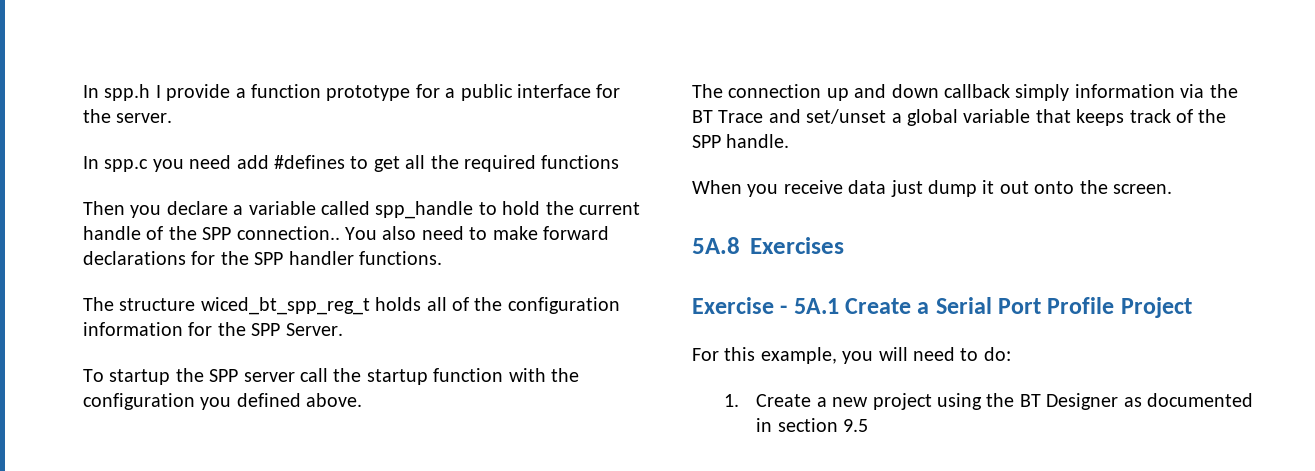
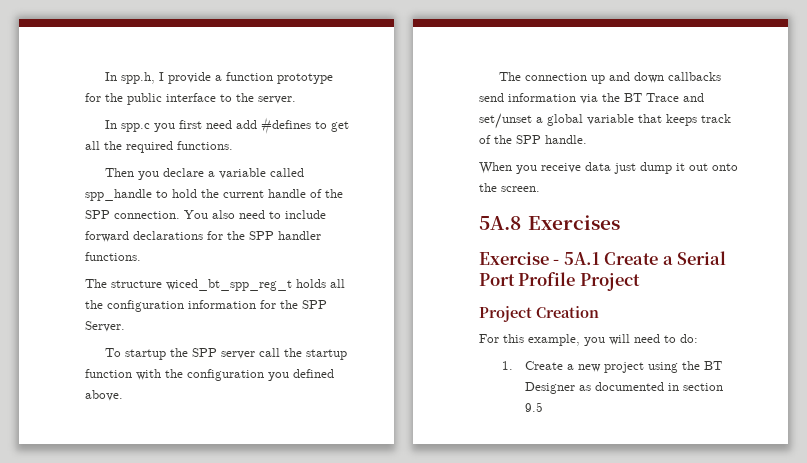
[83,84,151,101] In spp.h -> [104,72,155,84] In spp.h,
[445,88,456,98] a -> [105,93,123,102] the
[596,84,621,98] for -> [220,94,232,102] to
(184, 165) none -> [178,120,202,129] first
[541,155,620,169] functions -> [177,141,233,150] functions.
[236,226,340,240] connection.. -> [114,211,180,219] connection.
[492,226,538,240] make -> [285,210,326,219] include
[451,297,469,311] of -> (345, 283) none
[944,84,1070,101] callback simply -> [667,72,721,81] [479,93,504,102] callbacks send
(1192, 307) none -> [479,306,599,322] // Project Creation

